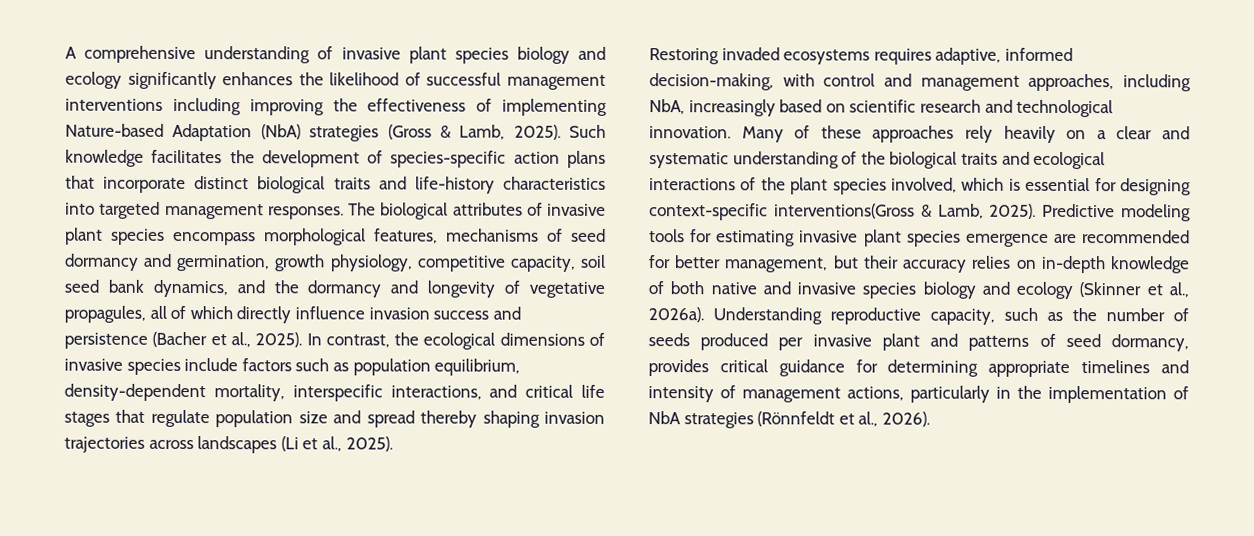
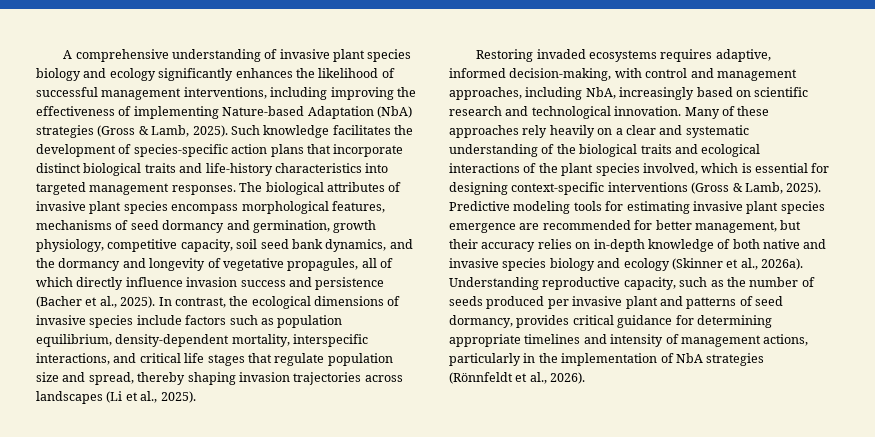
[65,98,163,111] interventions -> [183,87,267,99] interventions,
[366,410,415,428] spread -> [88,372,134,385] spread,
[773,203,915,219] interventions(Gross -> [607,182,730,194] interventions (Gross

